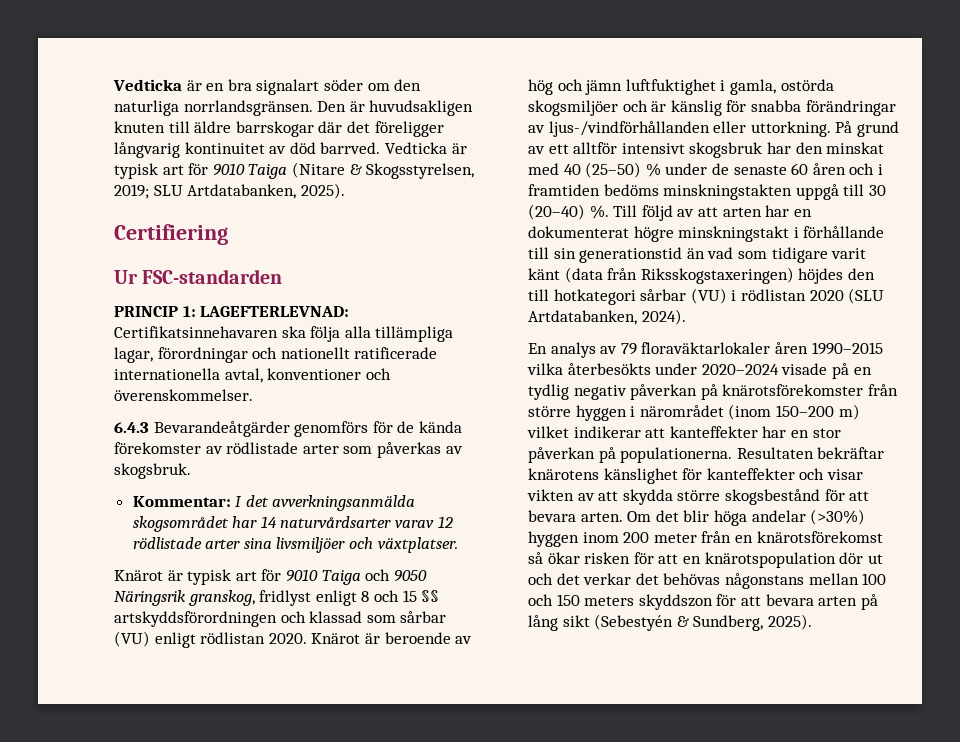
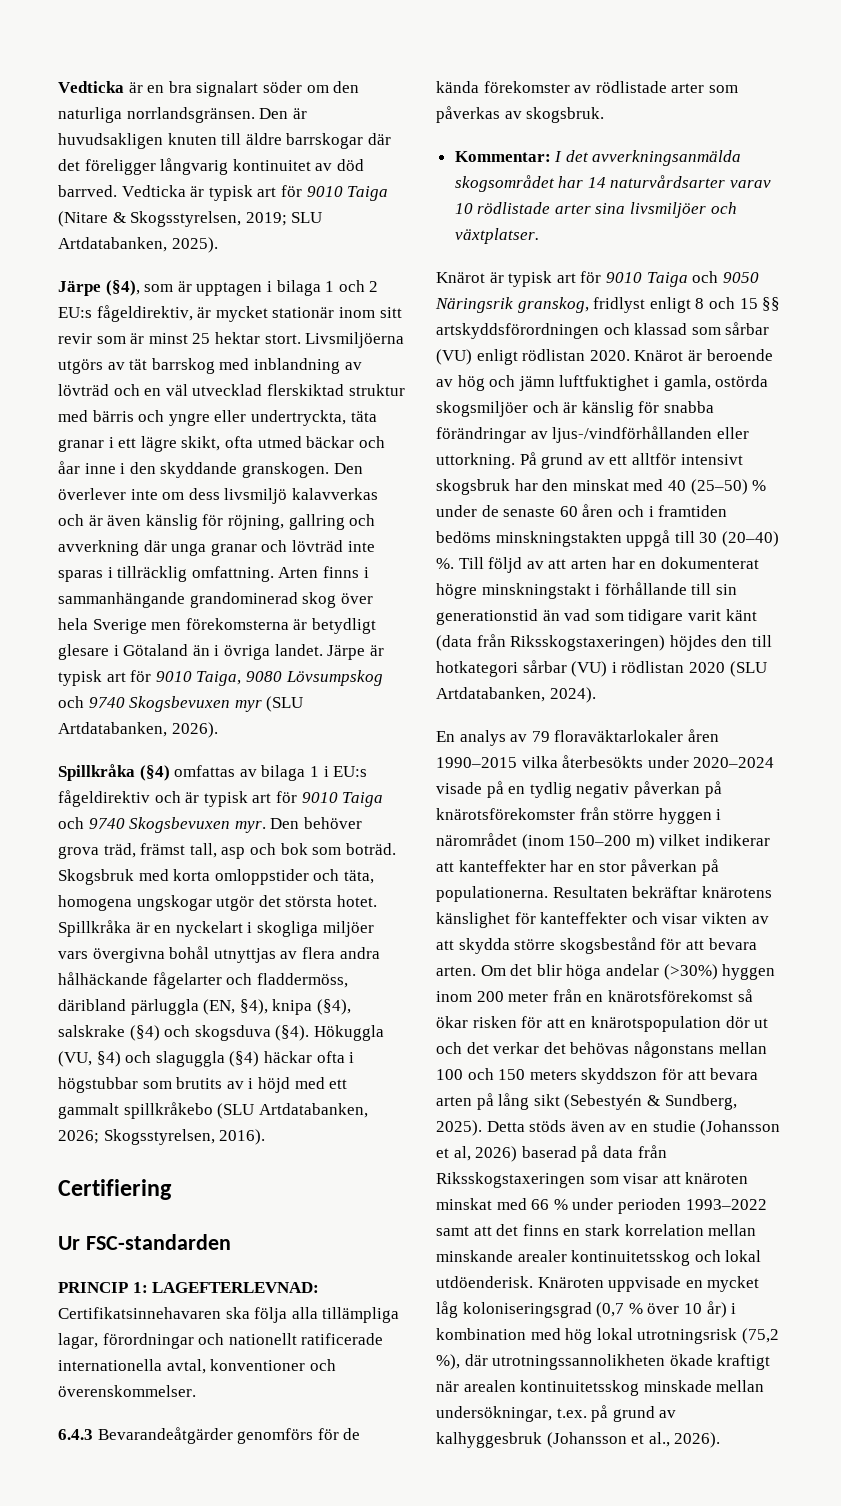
(345, 191) none -> [58,280,379,296] [58,305,402,322] [58,332,405,348] [58,358,362,374] [58,384,405,396] [58,410,377,426] [58,436,385,452] [58,461,363,478] [58,488,378,504] [58,514,376,530] [58,540,375,556] [58,566,369,582] [58,592,373,608] [58,618,376,634] [58,644,384,660] [58,670,383,686] [58,696,304,712] [58,722,218,738] [58,764,368,781] [58,790,384,807] [58,817,362,833] [58,843,396,859] [58,869,374,885] [58,895,377,911] [58,920,374,937] [58,946,380,963] [58,972,348,989] [58,999,351,1015] [58,1025,384,1041] [58,1051,355,1067] [58,1077,348,1093] [58,1102,368,1119] [58,1129,266,1145] // Järpe (§4), som är upptagen i bilaga 1 och 2 EU:s fågeldirektiv, är mycket stationär inom sitt revir som är minst 25 hektar stort. Livsmiljöerna utgörs av tät barrskog med inblandning av lövträd och en väl utvecklad flerskiktad struktur med bärris och yngre eller undertryckta, täta granar i ett lägre skikt, ofta utmed bäckar och åar inne i den skyddande granskogen. Den överlever inte om dess livsmiljö kalavverkas och är även känslig för röjning, gallring och avverkning där unga granar och lövträd inte sparas i tillräcklig omfattning. Arten finns i sammanhängande grandominerad skog över hela Sverige men förekomsterna är betydligt glesare i Götaland än i övriga landet. Järpe är typisk art för 9010 Taiga, 9080 Lövsumpskog och 9740 Skogsbevuxen myr (SLU Artdatabanken, 2026). // Spillkråka (§4) omfattas av bilaga 1 i EU:s fågeldirektiv och är typisk art för 9010 Taiga och 9740 Skogsbevuxen myr. Den behöver grova träd, främst tall, asp och bok som boträd. Skogsbruk med korta omloppstider och täta, homogena ungskogar utgör det största hotet. Spillkråka är en nyckelart i skogliga miljöer vars övergivna bohål utnyttjas av flera andra hålhäckande fågelarter och fladdermöss, däribland pärluggla (EN, §4), knipa (§4), salskrake (§4) och skogsduva (§4). Hökuggla (VU, §4) och slaguggla (§4) häckar ofta i högstubbar som brutits av i höjd med ett gammalt spillkråkebo (SLU Artdatabanken, 2026; Skogsstyrelsen, 2016).
[437,516,453,528] 12 -> [454,203,473,214] 10
(812, 622) none -> [486,1120,781,1136] [436,1145,667,1162] [436,1172,749,1188] [436,1198,767,1214] [436,1224,757,1236] [436,1250,762,1266] [436,1276,760,1292] [436,1301,737,1318] [436,1328,779,1344] [436,1354,771,1370] [436,1380,765,1396] [436,1405,677,1422] [436,1432,721,1448] Detta stöds även av en studie (Johansson et al, 2026) baserad på data från Riksskogstaxeringen som visar att knäroten minskat med 66 % under perioden 1993–2022 samt att det finns en stark korrelation mellan minskande arealer kontinuitetsskog och lokal utdöenderisk. Knäroten uppvisade en mycket låg koloniseringsgrad (0,7 % över 10 år) i kombination med hög lokal utrotningsrisk (75,2 %), där utrotningssannolikheten ökade kraftigt när arealen kontinuitetsskog minskade mellan undersökningar, t.ex. på grund av kalhyggesbruk (Johansson et al., 2026).

